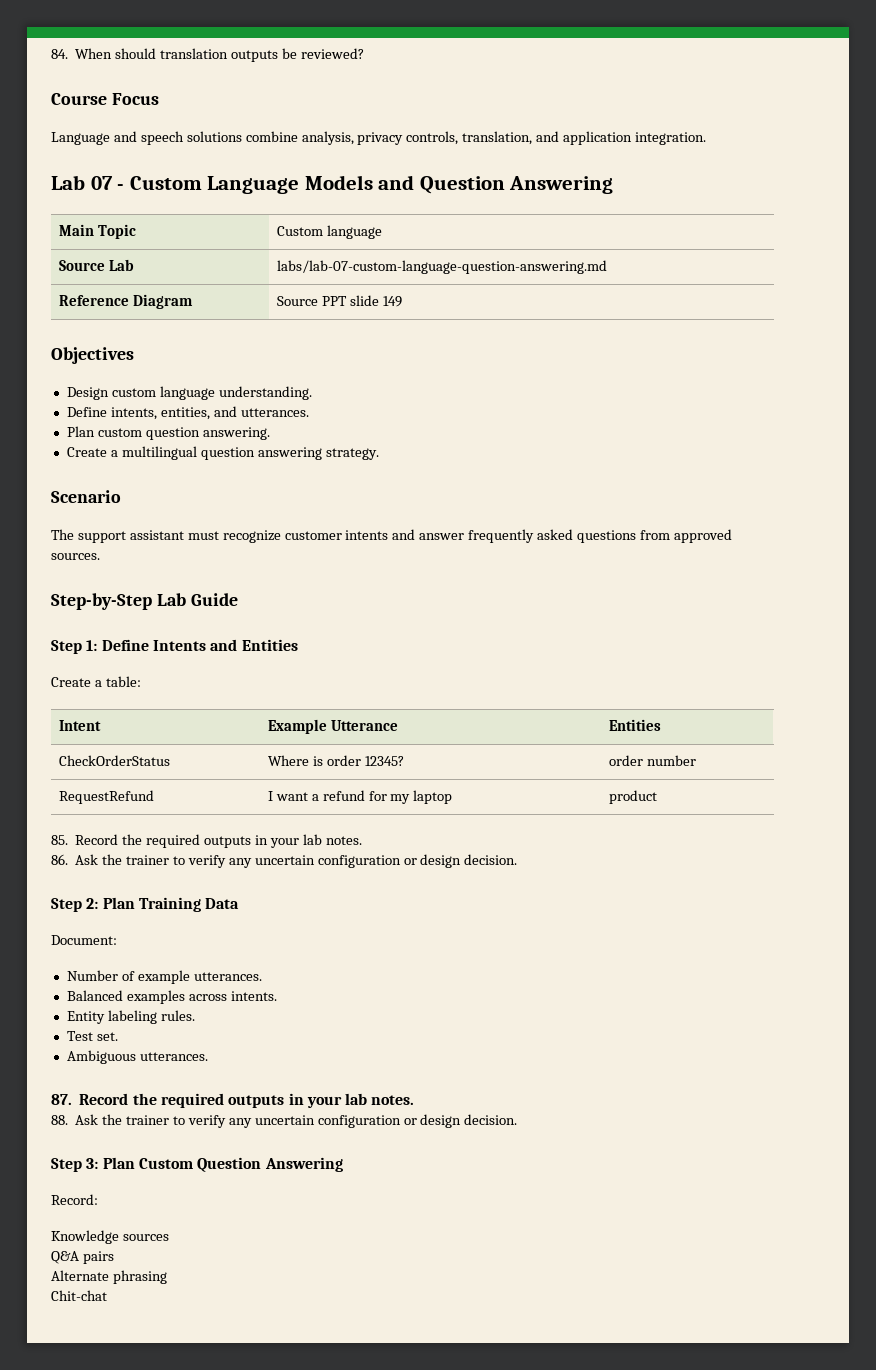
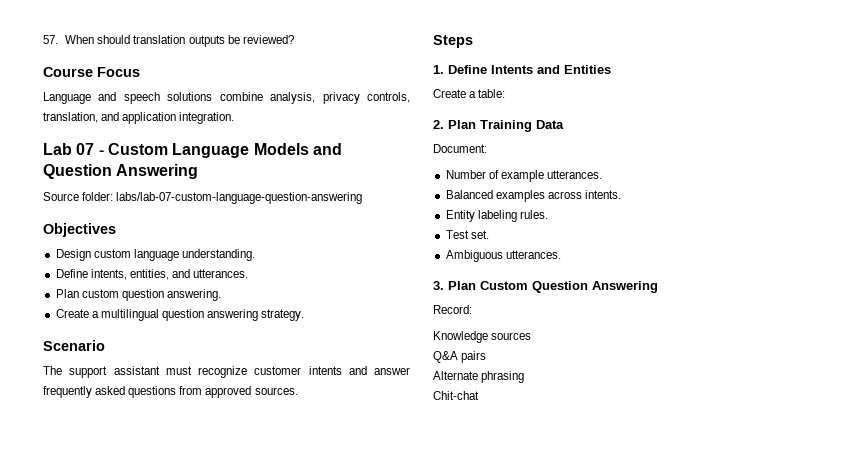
[51,49,68,59] 84. -> [43,35,58,44] 57.
[58,224,136,239] [276,225,382,239] [58,259,134,271] [276,260,607,274] [58,294,193,309] [276,295,402,307] // Main Topic | Custom language // Source Lab | labs/lab-07-custom-language-question-answering.md // Reference Diagram | Source PPT slide 149 -> [43,192,363,204] // Source folder: labs/lab-07-custom-language-question-answering
[51,593,238,610] [51,640,98,654] Step-by-Step Lab Guide // Step 1: -> [433,35,473,48] [433,65,444,74] Steps // 1.
[58,720,101,731] [267,719,398,734] [608,719,661,731] [58,755,170,766] [267,755,404,766] [608,755,696,766] [58,790,154,804] [267,790,453,804] [608,790,657,804] [51,834,362,848] [51,854,518,868] [51,898,99,912] // Intent | Example Utterance | Entities // CheckOrderStatus | Where is order 12345? | order number // RequestRefund | I want a refund for my laptop | product // 85. Record the required outputs in your lab notes. // 86. Ask the trainer to verify any uncertain configuration or design decision. // Step 2: -> [433,120,444,129] // 2.
[51,1093,415,1108] [51,1114,518,1128] [51,1158,99,1172] 87. Record the required outputs in your lab notes. // 88. Ask the trainer to verify any uncertain configuration or design decision. // Step 3: -> [433,281,444,290] 3.

